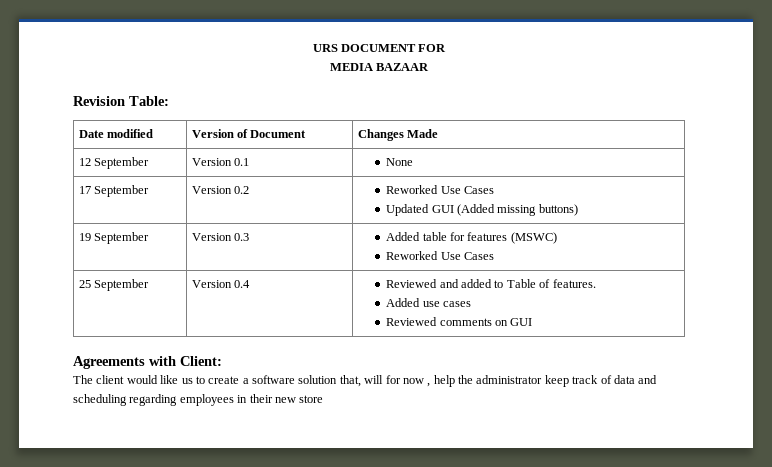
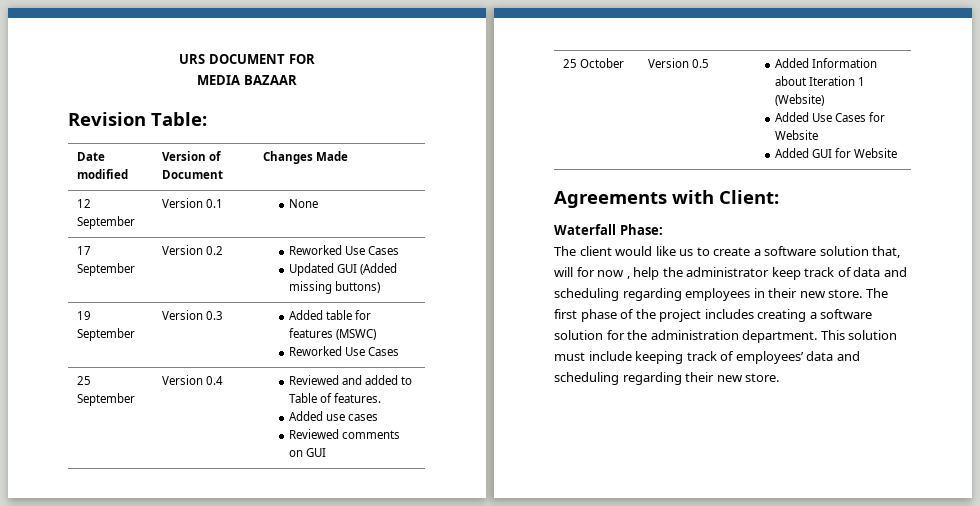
(533, 322) none -> [563,58,625,68] [648,58,710,68] [774,58,878,68] [774,76,866,86] [774,94,824,106] [774,112,886,122] [774,130,818,140] [774,148,898,158] // 25 October | Version 0.5 | Added Information about Iteration 1 (Website) // Added Use Cases for Website // Added GUI for Website
(222, 361) none -> [554,224,663,235] // Waterfall Phase:
[299,395,324,403] store -> [828,288,888,298] [554,309,873,322] [554,330,898,343] [554,351,860,364] [554,372,780,385] store. The first phase of the project includes creating a software solution for the administration department. This solution must include keeping track of employees’ data and scheduling regarding their new store.

